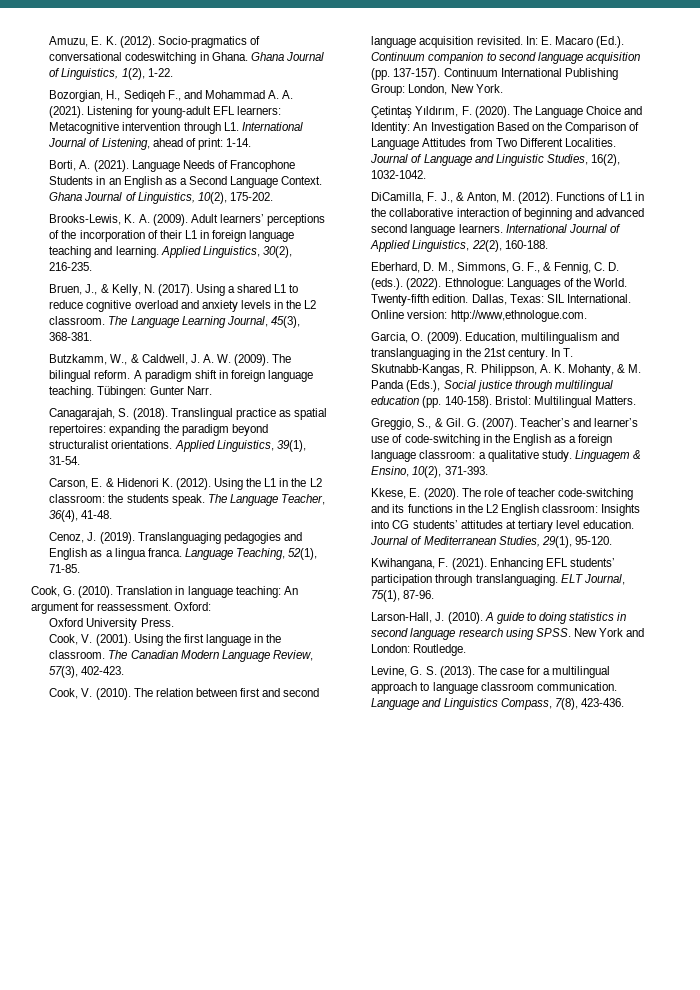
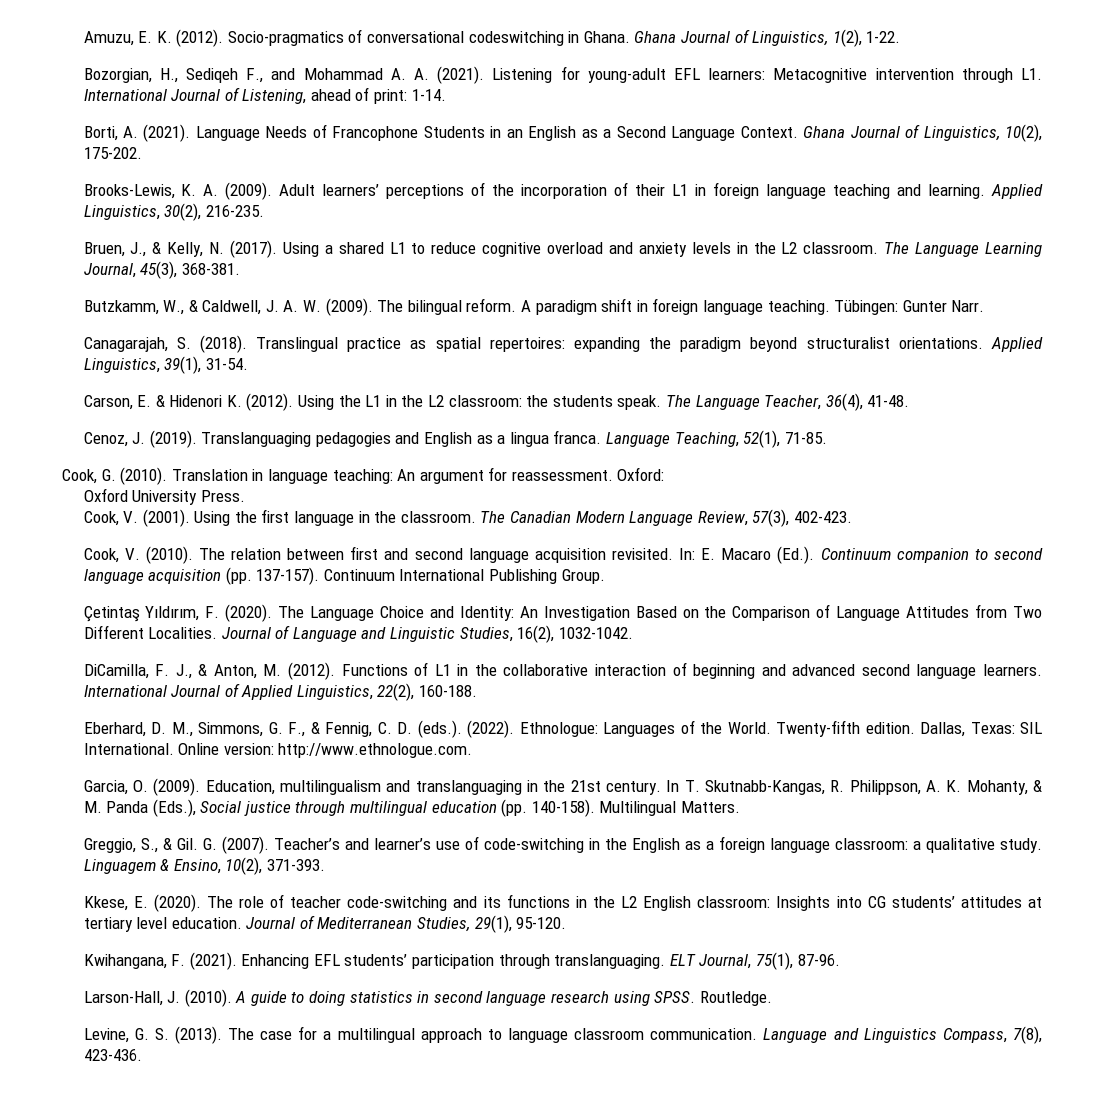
[371,84,503,96] Group: London, New York. -> [561,569,605,584] Group.
[450,310,587,322] http://www,ethnologue.com. -> [278,743,473,758] http://www.ethnologue.com.
[494,396,531,405] Bristol: -> (595, 808) none
[573,628,645,637] [371,644,411,653] New York and London: -> (696, 997) none

